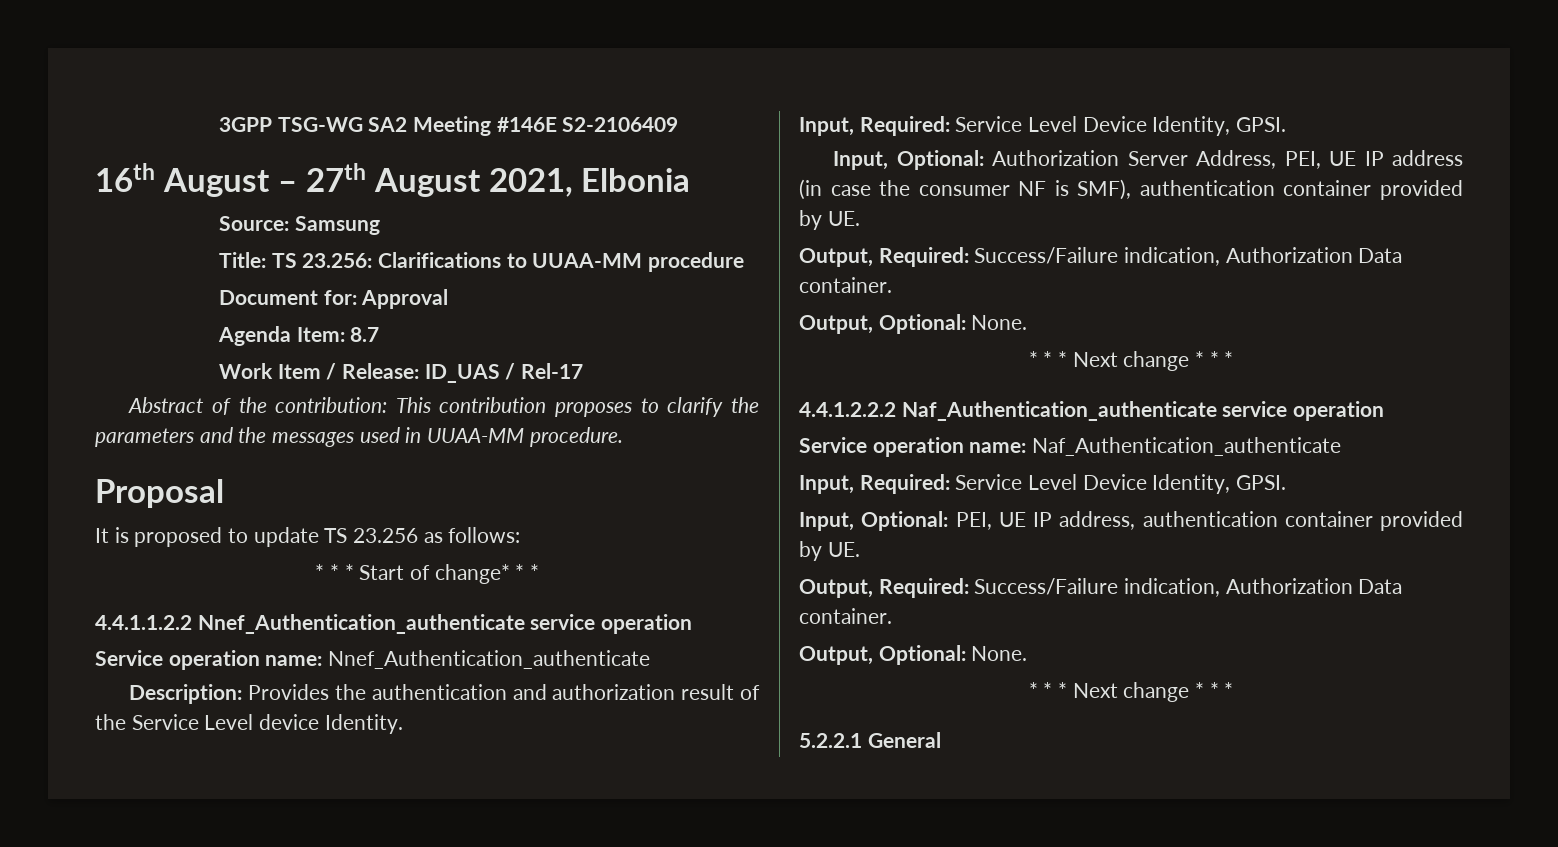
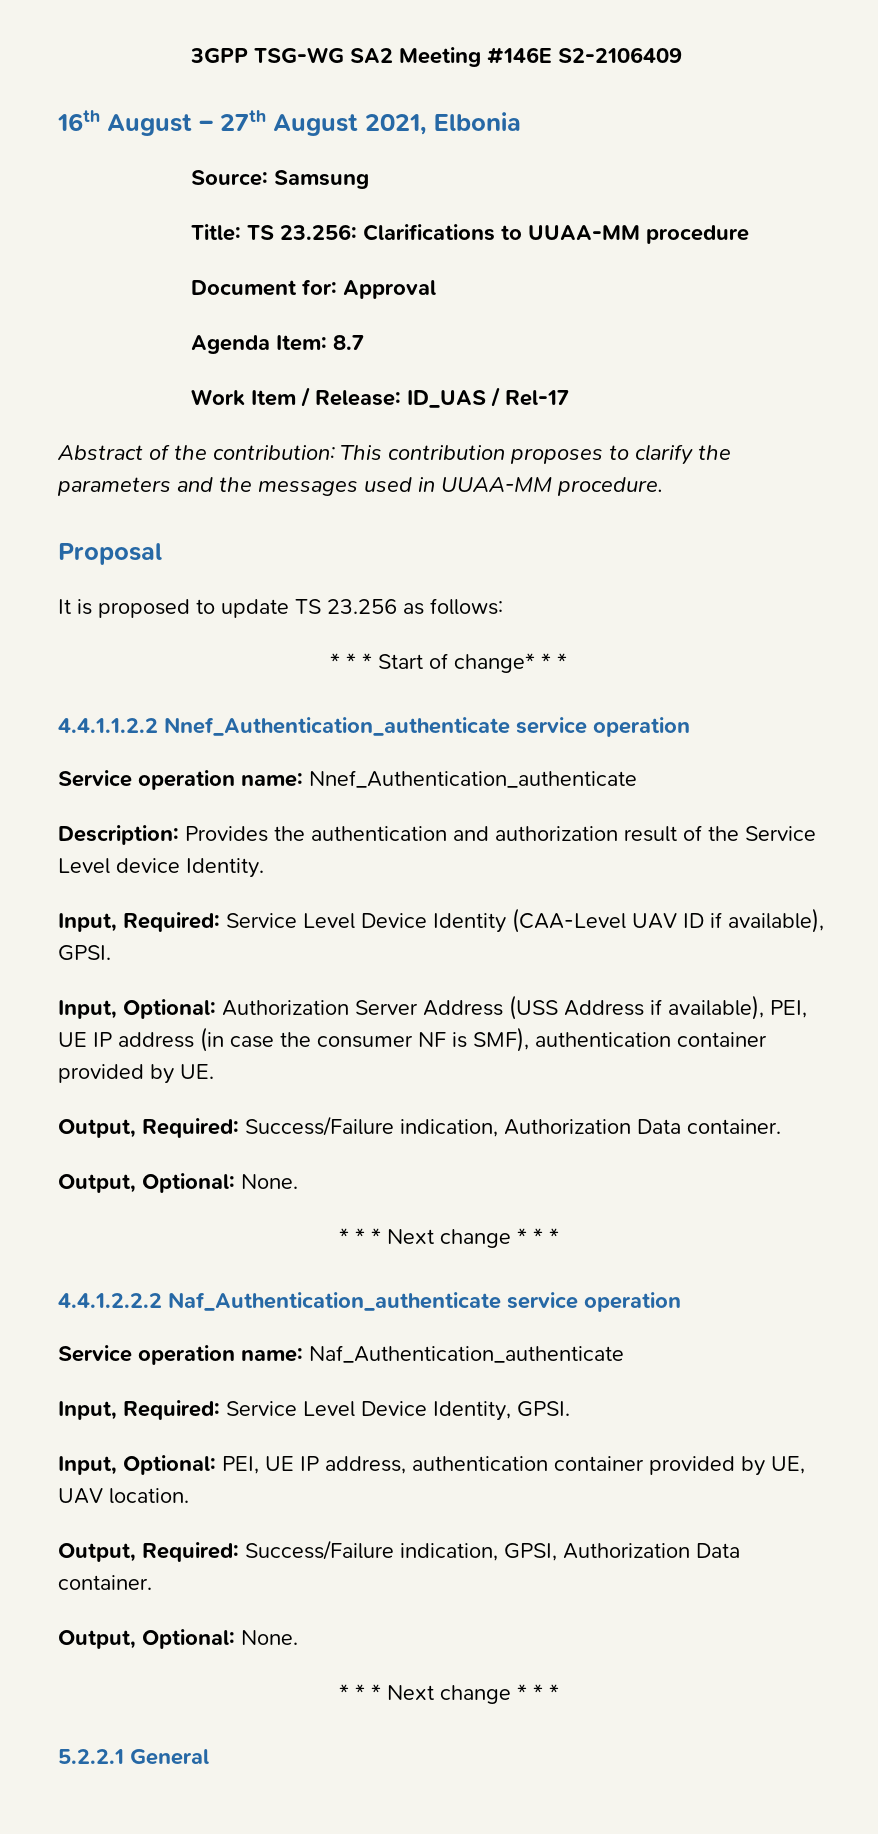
[1152,116,1231,136] Identity, -> [433,908,824,933] Identity (CAA-Level UAV ID if available),
[1196,150,1277,169] Address, -> [423,995,764,1020] Address (USS Address if available),
[827,542,860,557] [799,578,1221,598] UE. // Output, Required: Success/Failure indication, -> [771,1456,805,1474] [58,1488,189,1504] [58,1540,557,1562] UE, UAV location. // Output, Required: Success/Failure indication, GPSI,

